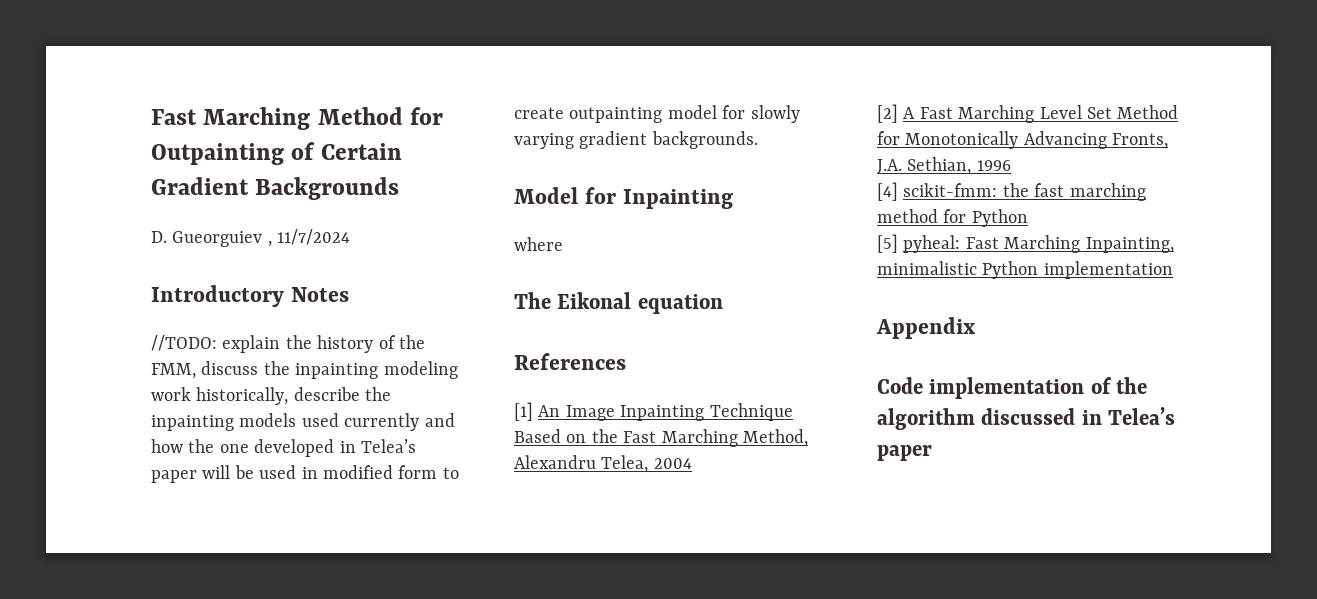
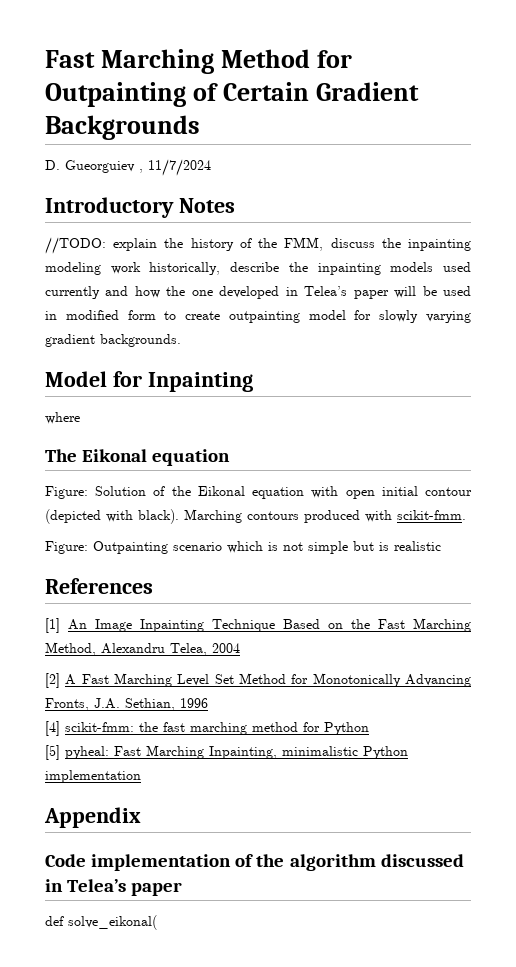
(723, 304) none -> [45,486,473,499] [45,509,466,524] [45,541,441,554] // Figure: Solution of the Eikonal equation with open initial contour (depicted with black). Marching contours produced with scikit-fmm. // Figure: Outpainting scenario which is not simple but is realistic
(932, 453) none -> [45,915,157,930] // def solve_eikonal(

